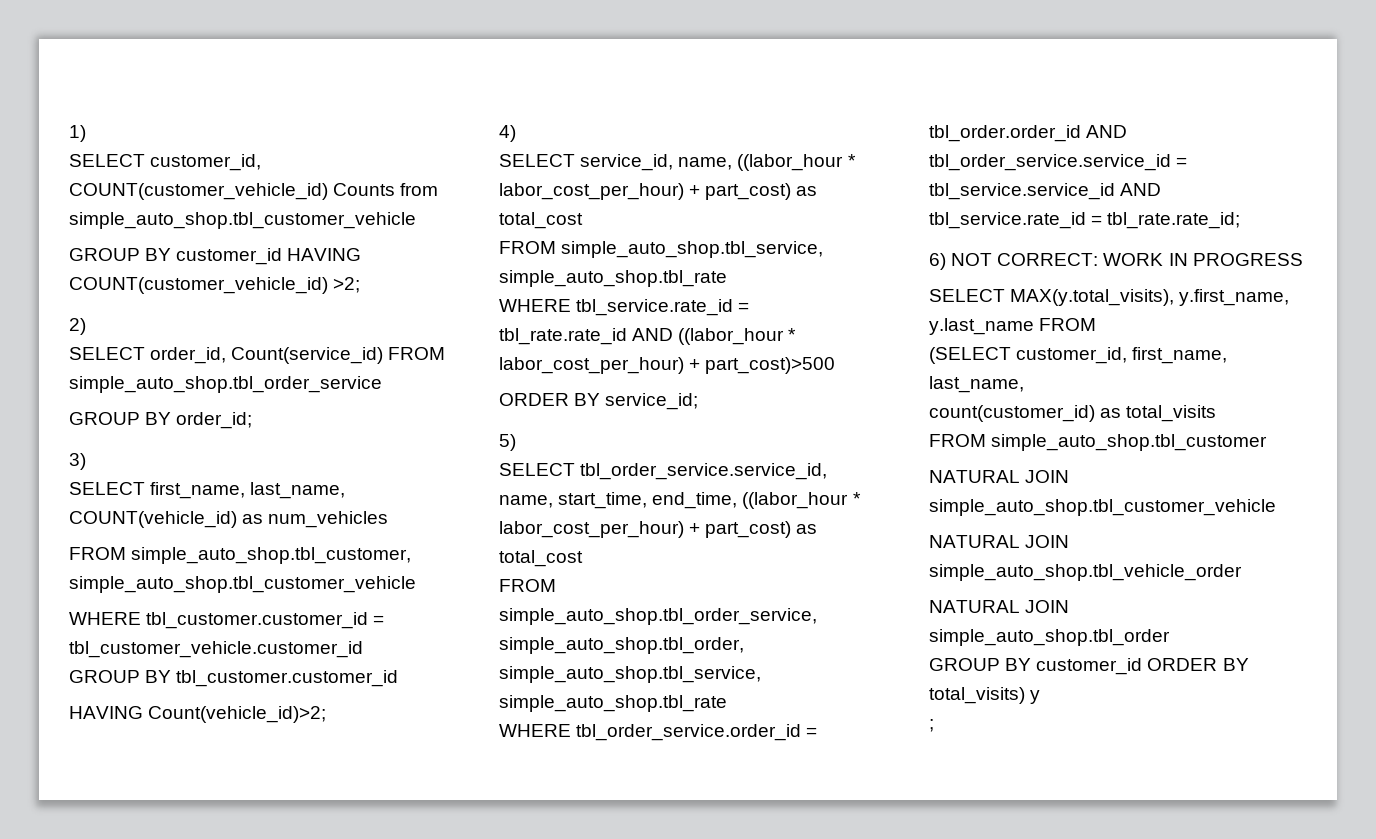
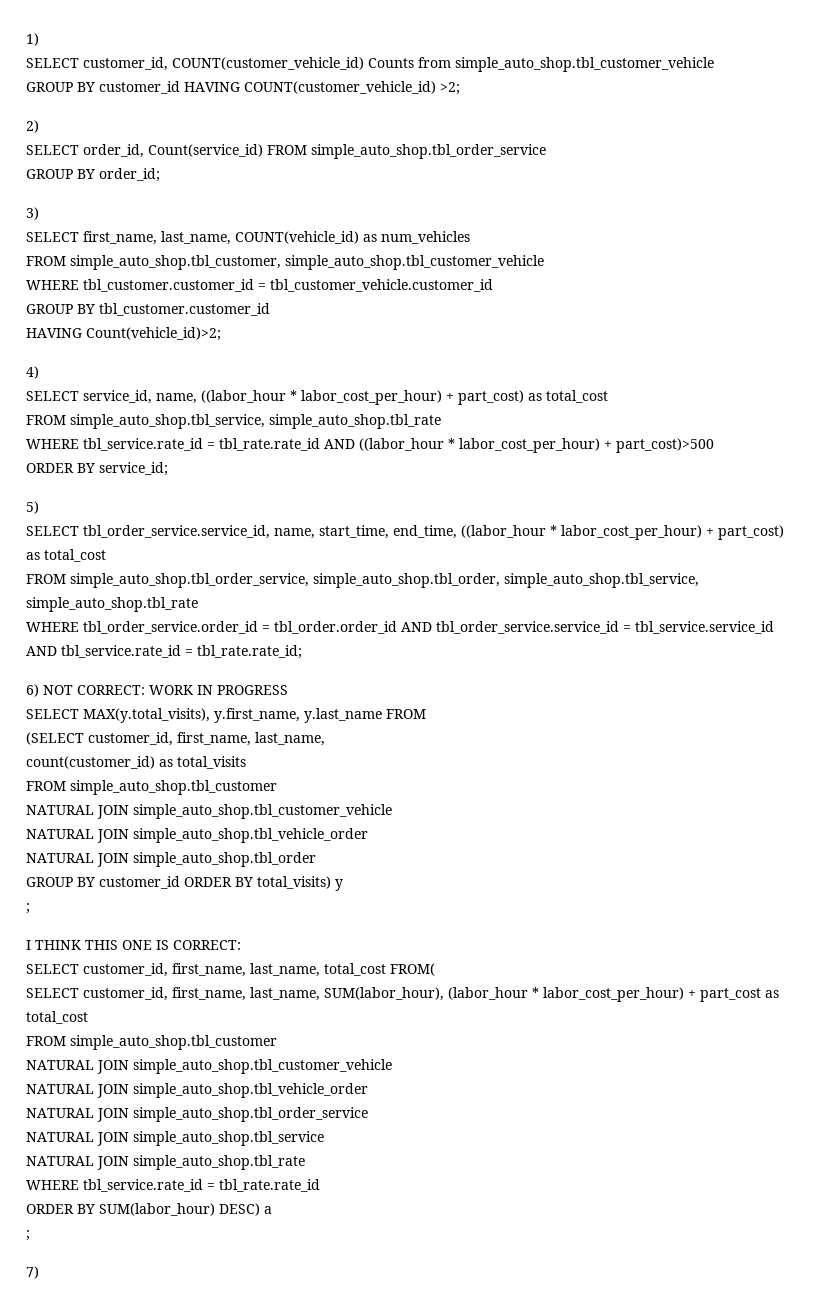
(934, 725) none -> [26,940,241,950] [26,963,435,977] [26,987,779,1002] [26,1011,88,1024] [26,1035,277,1050] [26,1059,392,1074] [26,1083,368,1098] [26,1107,368,1122] [26,1131,324,1146] [26,1155,305,1170] [26,1179,320,1192] [26,1203,272,1216] [26,1230,30,1241] [26,1266,39,1279] // I THINK THIS ONE IS CORRECT: // SELECT customer_id, first_name, last_name, total_cost FROM( // SELECT customer_id, first_name, last_name, SUM(labor_hour), (labor_hour * labor_cost_per_hour) + part_cost as total_cost // FROM simple_auto_shop.tbl_customer // NATURAL JOIN simple_auto_shop.tbl_customer_vehicle // NATURAL JOIN simple_auto_shop.tbl_vehicle_order // NATURAL JOIN simple_auto_shop.tbl_order_service // NATURAL JOIN simple_auto_shop.tbl_service // NATURAL JOIN simple_auto_shop.tbl_rate // WHERE tbl_service.rate_id = tbl_rate.rate_id // ORDER BY SUM(labor_hour) DESC) a // ; // 7)

